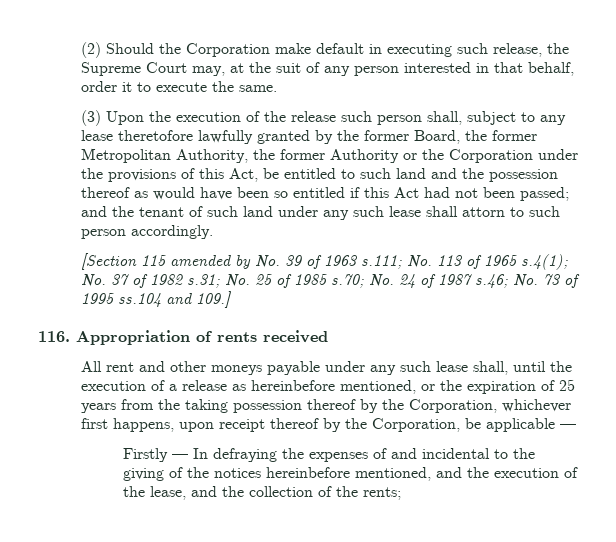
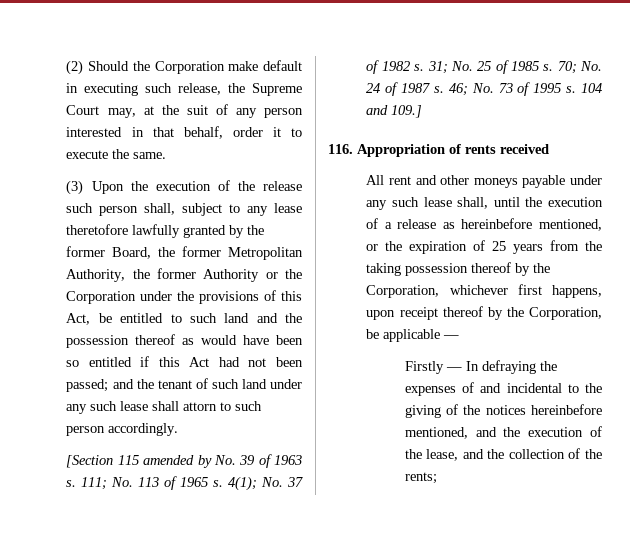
[360,255,402,269] s.111; -> [66,477,108,490] s. 111;
[520,254,568,270] s.4(1); -> [213,476,258,491] s. 4(1);
[186,274,220,288] s.31; -> [414,61,448,74] s. 31;
[330,274,364,288] s.70; -> [543,61,577,74] s. 70;
[474,274,508,288] s.46; -> [434,83,468,96] s. 46;
[117,293,161,307] ss.104 -> [566,83,602,93] s. 104

